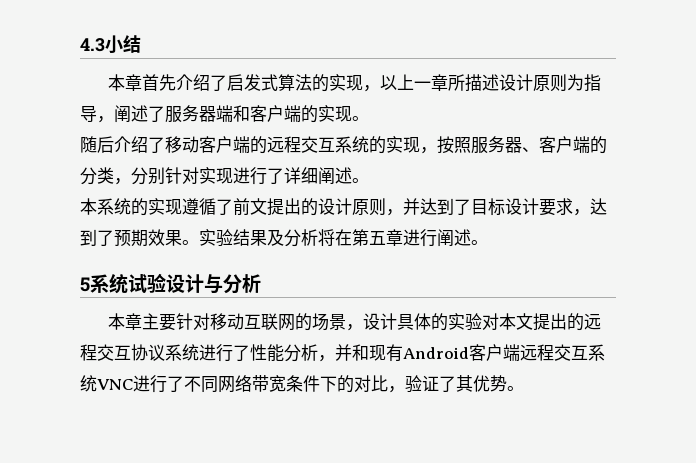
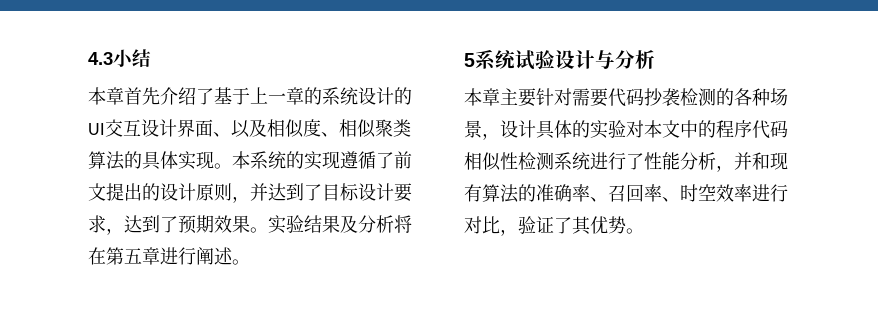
[227,74,602,92] [80,105,369,123] [80,136,607,154] [80,167,369,185] 启发式算法的实现，以上一章所描述设计原则为指导，阐述了服务器端和客户端的实现。 // 随后介绍了移动客户端的远程交互系统的实现，按照服务器、客户端的分类，分别针对实现进行了详细阐述。 // -> [214,87,412,105] [88,119,411,138] [88,151,232,170] 基于上一章的系统设计的UI交互设计界面、以及相似度、相似聚类算法的具体实现。
[210,313,313,331] 移动互联网的 -> [572,88,770,107] 需要代码抄袭检测的各种
[533,313,602,331] [80,344,165,361] 提出的远程交互协议 -> [680,120,788,139] [464,152,554,171] 中的程序代码相似性检测
[403,344,605,361] [80,375,354,393] Android客户端远程交互系统VNC进行了不同网络带宽条件下的 -> [482,184,788,203] 算法的准确率、召回率、时空效率进行

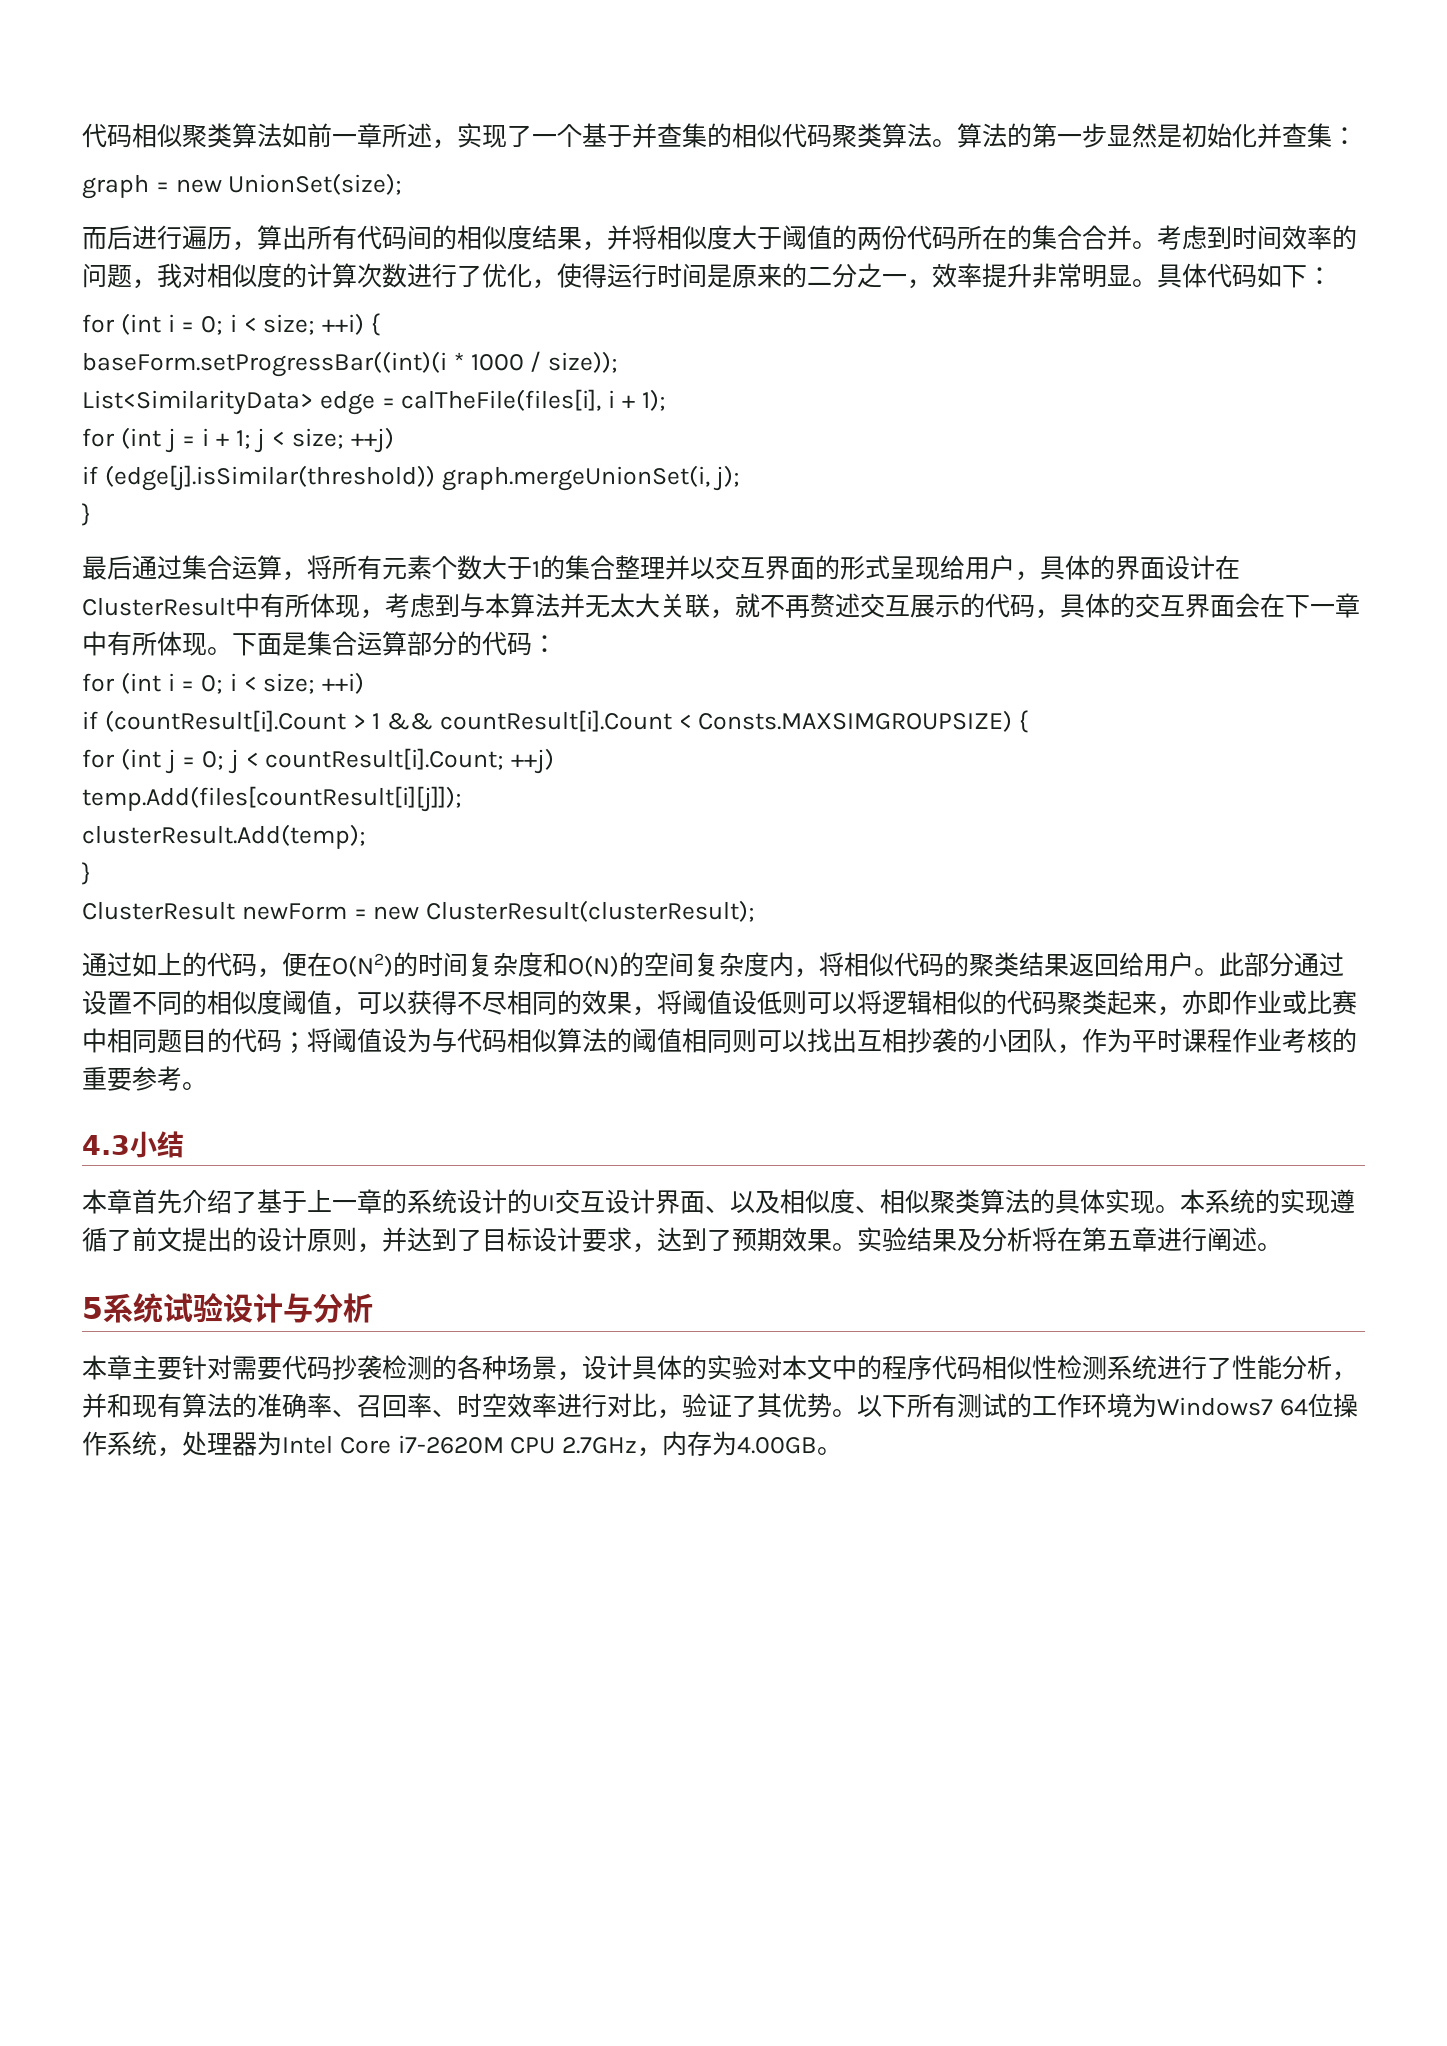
(88, 58) none -> [82,123,1357,149] [82,173,403,199] [82,225,1357,251] [82,263,1332,289] [82,313,380,336] [82,351,618,377] [82,389,666,415] [82,427,394,453] [82,465,741,491] [82,503,91,526] [82,555,1240,581] [82,593,1360,619] [82,631,557,656] [82,672,364,694] [82,710,1028,733] [82,748,554,774] [82,786,462,812] [82,824,366,849] [82,862,91,885] [82,900,755,922] [82,952,1344,978] [82,990,1357,1016] [82,1028,1357,1054] [82,1066,207,1091] 代码相似聚类算法如前一章所述，实现了一个基于并查集的相似代码聚类算法。算法的第一步显然是初始化并查集： // graph = new UnionSet(size); // 而后进行遍历，算出所有代码间的相似度结果，并将相似度大于阈值的两份代码所在的集合合并。考虑到时间效率的问题，我对相似度的计算次数进行了优化，使得运行时间是原来的二分之一，效率提升非常明显。具体代码如下： // for (int i = 0; i < size; ++i) { // baseForm.setProgressBar((int)(i * 1000 / size)); // List<SimilarityData> edge = calTheFile(files[i], i + 1); // for (int j = i + 1; j < size; ++j) // if (edge[j].isSimilar(threshold)) graph.mergeUnionSet(i, j); // } // 最后通过集合运算，将所有元素个数大于1的集合整理并以交互界面的形式呈现给用户，具体的界面设计在ClusterResult中有所体现，考虑到与本算法并无太大关联，就不再赘述交互展示的代码，具体的交互界面会在下一章中有所体现。下面是集合运算部分的代码： // for (int i = 0; i < size; ++i) // if (countResult[i].Count > 1 && countResult[i].Count < Consts.MAXSIMGROUPSIZE) { // for (int j = 0; j < countResult[i].Count; ++j) // temp.Add(files[countResult[i][j]]); // clusterResult.Add(temp); // } // ClusterResult newForm = new ClusterResult(clusterResult); // 通过如上的代码，便在O(N2)的时间复杂度和O(N)的空间复杂度内，将相似代码的聚类结果返回给用户。此部分通过设置不同的相似度阈值，可以获得不尽相同的效果，将阈值设低则可以将逻辑相似的代码聚类起来，亦即作业或比赛中相同题目的代码；将阈值设为与代码相似算法的阈值相同则可以找出互相抄袭的小团队，作为平时课程作业考核的重要参考。 //
(644, 231) none -> [857,1393,1358,1418] [82,1431,842,1457] 以下所有测试的工作环境为Windows7 64位操作系统，处理器为Intel Core i7-2620M CPU 2.7GHz，内存为4.00GB。

